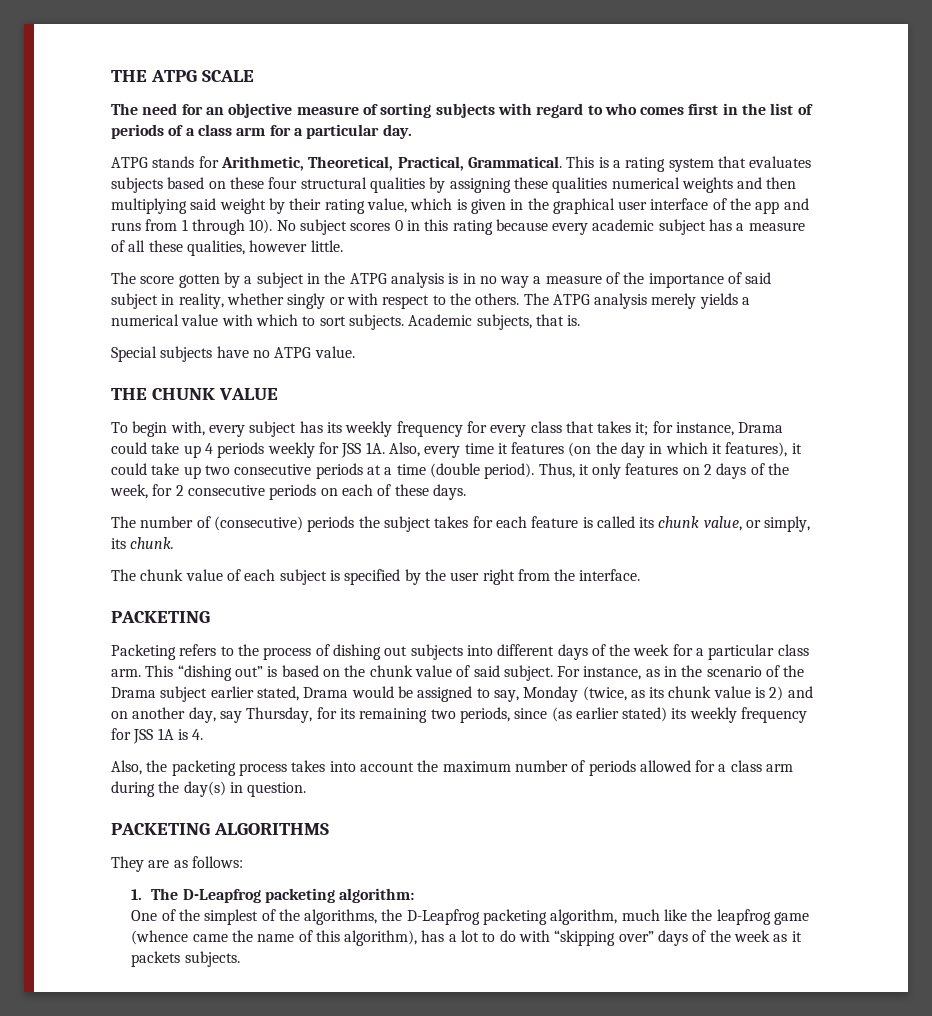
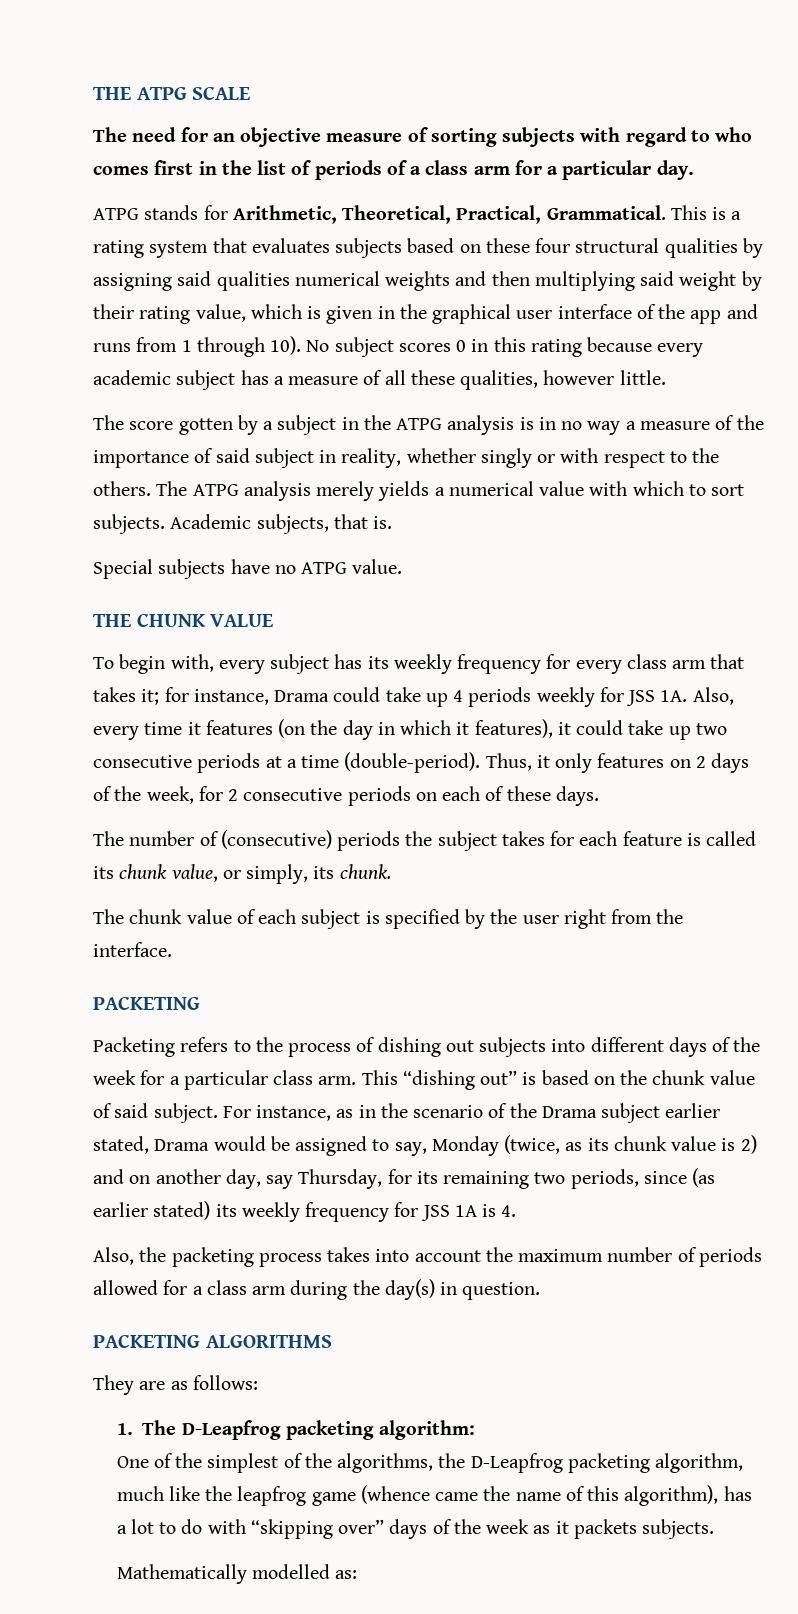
[513,177,548,189] these -> [177,271,212,286] said
(562, 427) none -> [672,660,707,669] arm
[429,463,535,479] (double period). -> [344,752,481,773] (double-period).
(240, 959) none -> [116,1564,358,1584] // Mathematically modelled as:

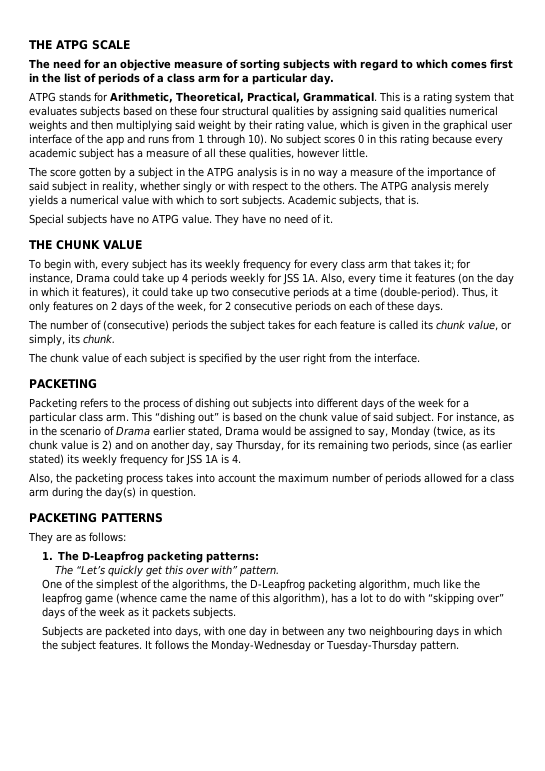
[715,127,753,142] who -> [416,59,448,69] which
(403, 566) none -> [214,214,333,226] They have no need of it.
[509,1103,661,1123] the Drama subject -> [116,426,150,436] Drama
[205,1335,332,1348] ALGORITHMS -> [100,513,163,523] PATTERNS
[379,1420,476,1440] algorithm: -> [206,552,260,563] [54,565,279,577] patterns: // The “Let’s quickly get this over with” pattern.
[116,1564,358,1584] Mathematically modelled as: -> [41,626,502,638] [41,640,459,652] Subjects are packeted into days, with one day in between any two neighbouring days in which the subject features. It follows the Monday-Wednesday or Tuesday-Thursday pattern.

